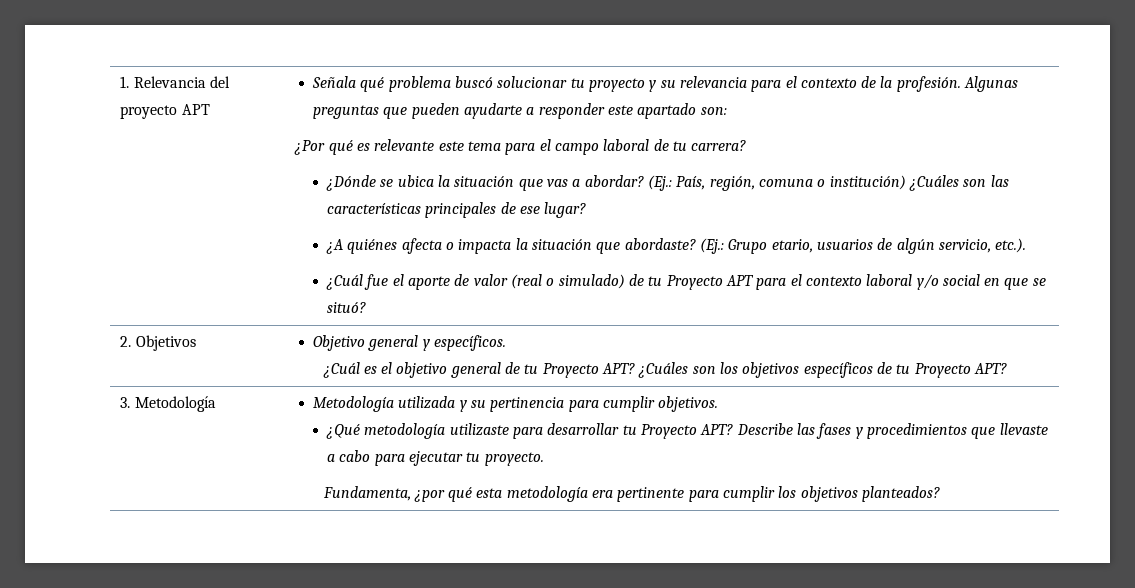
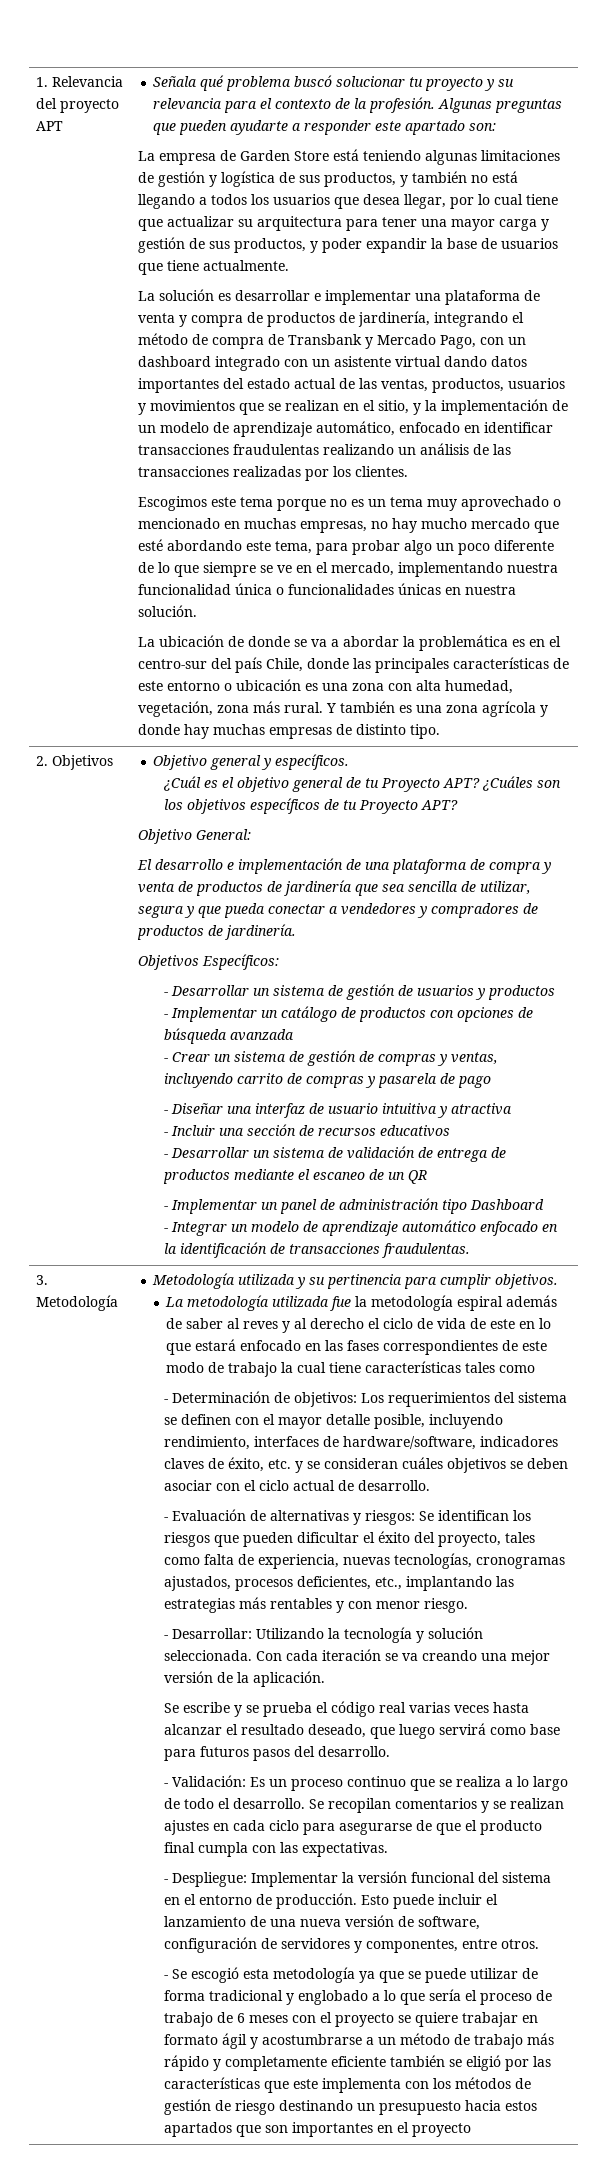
[294,139,747,155] [326,175,1009,191] [327,202,587,218] [326,238,1027,254] [326,274,1046,290] [327,302,367,313] ¿Por qué es relevante este tema para el campo laboral de tu carrera? // ¿Dónde se ubica la situación que vas a abordar? (Ej.: País, región, comuna o institución) ¿Cuáles son las características principales de ese lugar? // ¿A quiénes afecta o impacta la situación que abordaste? (Ej.: Grupo etario, usuarios de algún servicio, etc.). // ¿Cuál fue el aporte de valor (real o simulado) de tu Proyecto APT para el contexto laboral y/o social en que se situó? -> [137,149,560,165] [137,171,518,187] [137,194,558,209] [137,216,549,231] [137,237,558,253] [137,260,289,275] [137,289,540,305] [137,311,524,327] [137,333,526,349] [137,356,527,371] [137,378,565,393] [137,399,568,415] [137,421,553,437] [137,443,511,455] [137,466,408,481] [137,496,561,511] [137,518,559,533] [137,539,554,555] [137,562,558,577] [137,583,516,595] [137,605,197,617] [137,635,561,651] [137,657,569,673] [137,679,513,694] [137,701,548,717] [137,724,440,739] La empresa de Garden Store está teniendo algunas limitaciones de gestión y logística de sus productos, y también no está llegando a todos los usuarios que desea llegar, por lo cual tiene que actualizar su arquitectura para tener una mayor carga y gestión de sus productos, y poder expandir la base de usuarios que tiene actualmente. // La solución es desarrollar e implementar una plataforma de venta y compra de productos de jardinería, integrando el método de compra de Transbank y Mercado Pago, con un dashboard integrado con un asistente virtual dando datos importantes del estado actual de las ventas, productos, usuarios y movimientos que se realizan en el sitio, y la implementación de un modelo de aprendizaje automático, enfocado en identificar transacciones fraudulentas realizando un análisis de las transacciones realizadas por los clientes. // Escogimos este tema porque no es un tema muy aprovechado o mencionado en muchas empresas, no hay mucho mercado que esté abordando este tema, para probar algo un poco diferente de lo que siempre se ve en el mercado, implementando nuestra funcionalidad única o funcionalidades únicas en nuestra solución. // La ubicación de donde se va a abordar la problemática es en el centro-sur del país Chile, donde las principales características de este entorno o ubicación es una zona con alta humedad, vegetación, zona más rural. Y también es una zona agrícola y donde hay muchas empresas de distinto tipo.
(1007, 368) none -> [137,829,251,844] [136,858,551,874] [137,880,531,896] [137,903,538,918] [136,924,296,940] [137,954,279,970] [164,984,556,1000] [164,1006,534,1022] [164,1028,295,1044] [164,1050,499,1066] [164,1073,492,1088] [164,1103,513,1118] [164,1124,451,1137] [164,1146,507,1162] [163,1169,428,1184] [164,1198,545,1214] [164,1220,559,1236] [164,1242,471,1258] // Objetivo General: // El desarrollo e implementación de una plataforma de compra y venta de productos de jardinería que sea sencilla de utilizar, segura y que pueda conectar a vendedores y compradores de productos de jardinería. // Objetivos Específicos: // - Desarrollar un sistema de gestión de usuarios y productos // - Implementar un catálogo de productos con opciones de búsqueda avanzada // - Crear un sistema de gestión de compras y ventas, incluyendo carrito de compras y pasarela de pago // - Diseñar una interfaz de usuario intuitiva y atractiva // - Incluir una sección de recursos educativos // - Desarrollar un sistema de validación de entrega de productos mediante el escaneo de un QR // - Implementar un panel de administración tipo Dashboard // - Integrar un modelo de aprendizaje automático enfocado en la identificación de transacciones fraudulentas.
[326,423,1048,439] [327,450,544,466] [322,486,941,502] ¿Qué metodología utilizaste para desarrollar tu Proyecto APT? Describe las fases y procedimientos que llevaste a cabo para ejecutar tu proyecto. // Fundamenta, ¿por qué esta metodología era pertinente para cumplir los objetivos planteados? -> [165,1295,558,1311] [166,1318,552,1333] [166,1339,548,1355] [166,1361,536,1377] [164,1391,568,1407] [164,1414,504,1429] [164,1436,559,1450] [164,1457,569,1473] [164,1480,431,1491] [164,1509,532,1525] [164,1531,536,1547] [164,1553,566,1569] [164,1576,515,1591] [164,1597,469,1613] [164,1627,484,1643] [164,1649,551,1665] [164,1671,326,1687] [164,1701,530,1717] [164,1723,561,1739] [164,1746,391,1761] [164,1775,569,1791] [164,1798,565,1813] [164,1820,543,1835] [164,1842,389,1857] [164,1871,552,1887] [164,1893,499,1909] [164,1915,481,1930] [164,1937,540,1953] [164,1967,539,1983] [164,1989,553,2005] [164,2012,539,2027] [164,2033,555,2049] [164,2055,552,2071] [164,2077,532,2093] [164,2099,538,2115] [164,2122,472,2137] La metodología utilizada fue la metodología espiral además de saber al reves y al derecho el ciclo de vida de este en lo que estará enfocado en las fases correspondientes de este modo de trabajo la cual tiene características tales como // - Determinación de objetivos: Los requerimientos del sistema se definen con el mayor detalle posible, incluyendo rendimiento, interfaces de hardware/software, indicadores claves de éxito, etc. y se consideran cuáles objetivos se deben asociar con el ciclo actual de desarrollo. // - Evaluación de alternativas y riesgos: Se identifican los riesgos que pueden dificultar el éxito del proyecto, tales como falta de experiencia, nuevas tecnologías, cronogramas ajustados, procesos deficientes, etc., implantando las estrategias más rentables y con menor riesgo. // - Desarrollar: Utilizando la tecnología y solución seleccionada. Con cada iteración se va creando una mejor versión de la aplicación. // Se escribe y se prueba el código real varias veces hasta alcanzar el resultado deseado, que luego servirá como base para futuros pasos del desarrollo. // - Validación: Es un proceso continuo que se realiza a lo largo de todo el desarrollo. Se recopilan comentarios y se realizan ajustes en cada ciclo para asegurarse de que el producto final cumpla con las expectativas. // - Despliegue: Implementar la versión funcional del sistema en el entorno de producción. Esto puede incluir el lanzamiento de una nueva versión de software, configuración de servidores y componentes, entre otros. // - Se escogió esta metodología ya que se puede utilizar de forma tradicional y englobado a lo que sería el proceso de trabajo de 6 meses con el proyecto se quiere trabajar en formato ágil y acostumbrarse a un método de trabajo más rápido y completamente eficiente también se eligió por las características que este implementa con los métodos de gestión de riesgo destinando un presupuesto hacia estos apartados que son importantes en el proyecto

